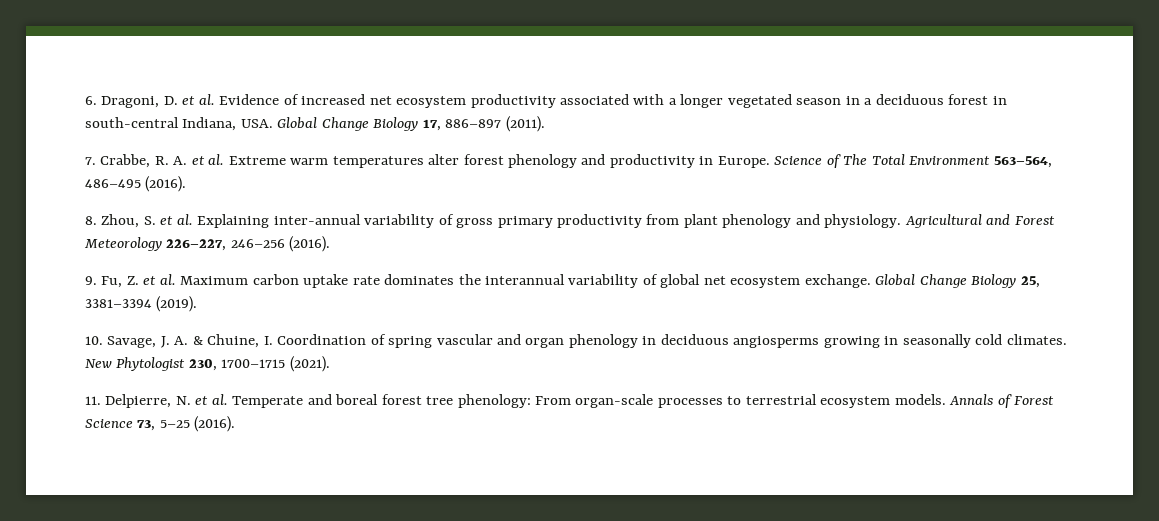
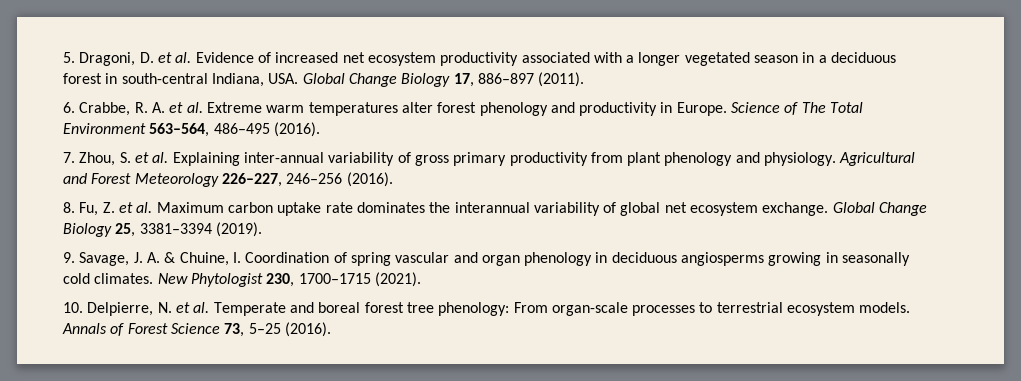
[85,96,97,105] 6. -> [63,52,75,63] 5.
[85,157,96,165] 7. -> [63,102,75,113] 6.
[85,216,97,225] 8. -> [63,152,75,163] 7.
[85,276,97,285] 9. -> [63,202,75,213] 8.
[85,336,103,345] 10. -> [63,252,75,263] 9.
[85,396,101,405] 11. -> [63,302,83,313] 10.

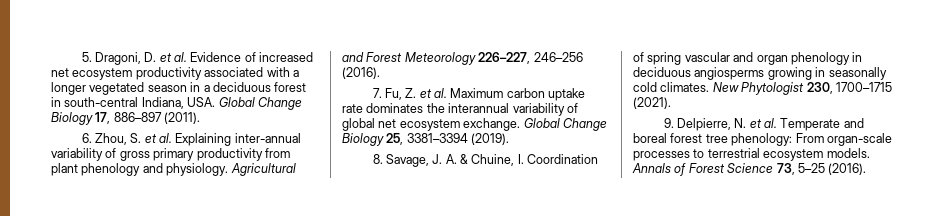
[79,102,864,116] [63,122,320,137] [63,152,75,163] Crabbe, R. A. et al. Extreme warm temperatures alter forest phenology and productivity in Europe. Science of The Total Environment 563–564, 486–495 (2016). // 7. -> (92, 138) none
[63,202,75,213] 8. -> [372,88,382,98] 7.
[63,252,75,263] 9. -> [372,154,383,164] 8.
[63,302,83,313] 10. -> [663,118,674,128] 9.

